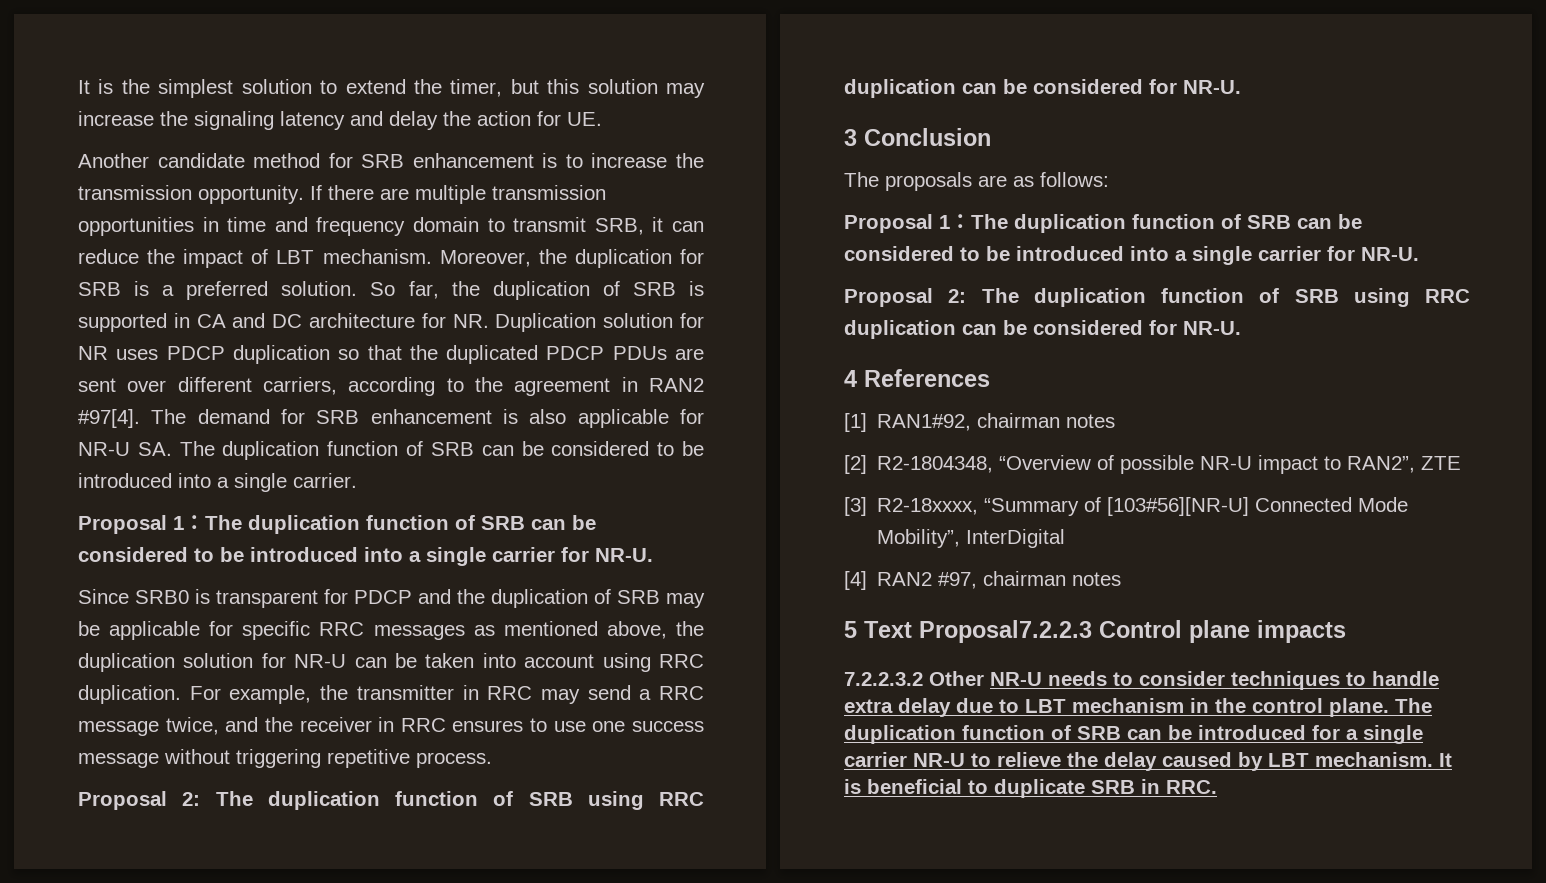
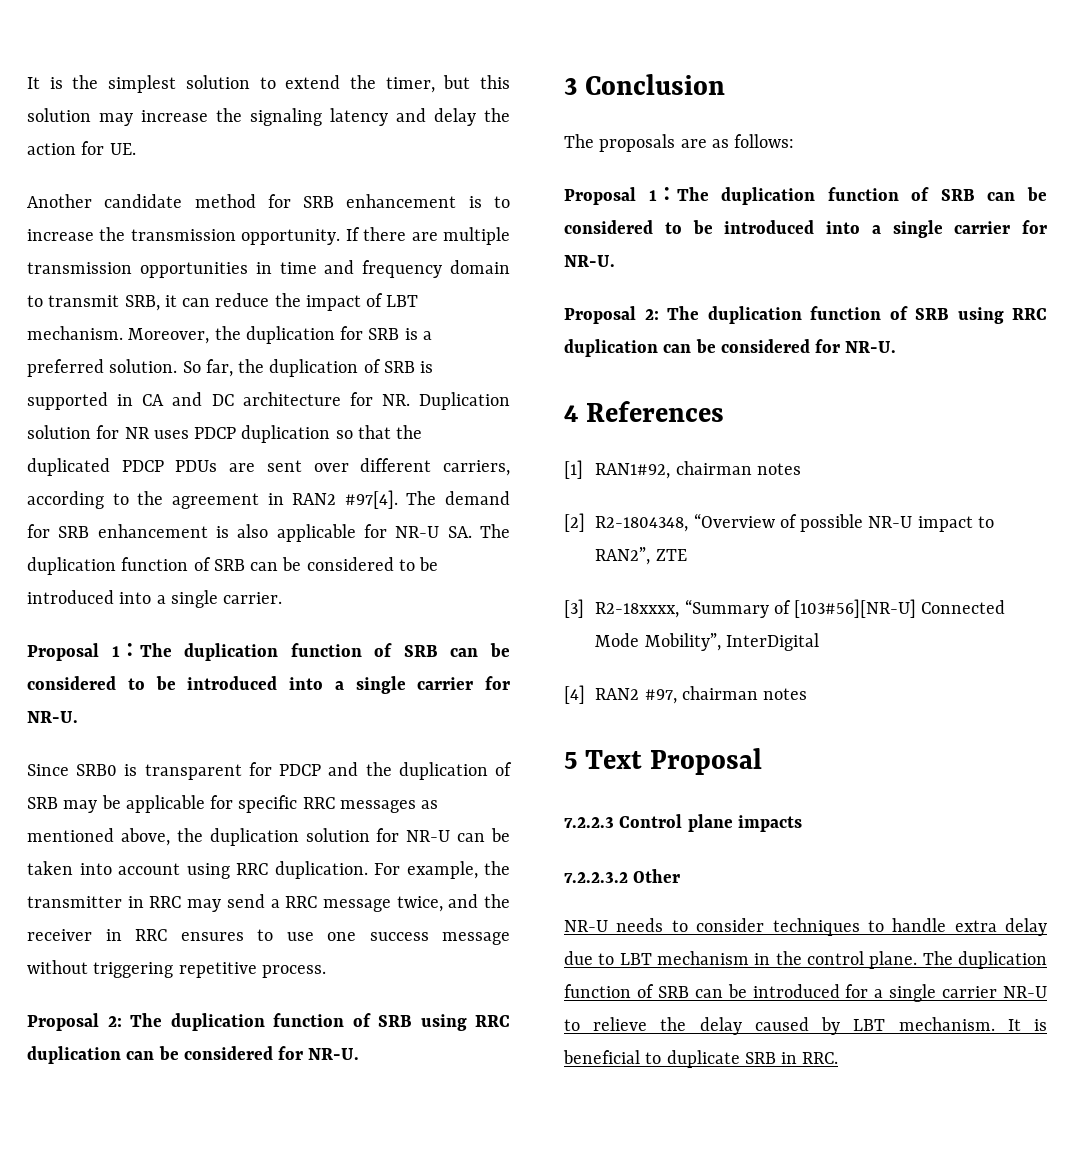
[919,620,1092,643] Proposal7.2.2.3 -> [650,748,763,775] [564,817,614,828] Proposal // 7.2.2.3
(984, 678) none -> (681, 876) //

